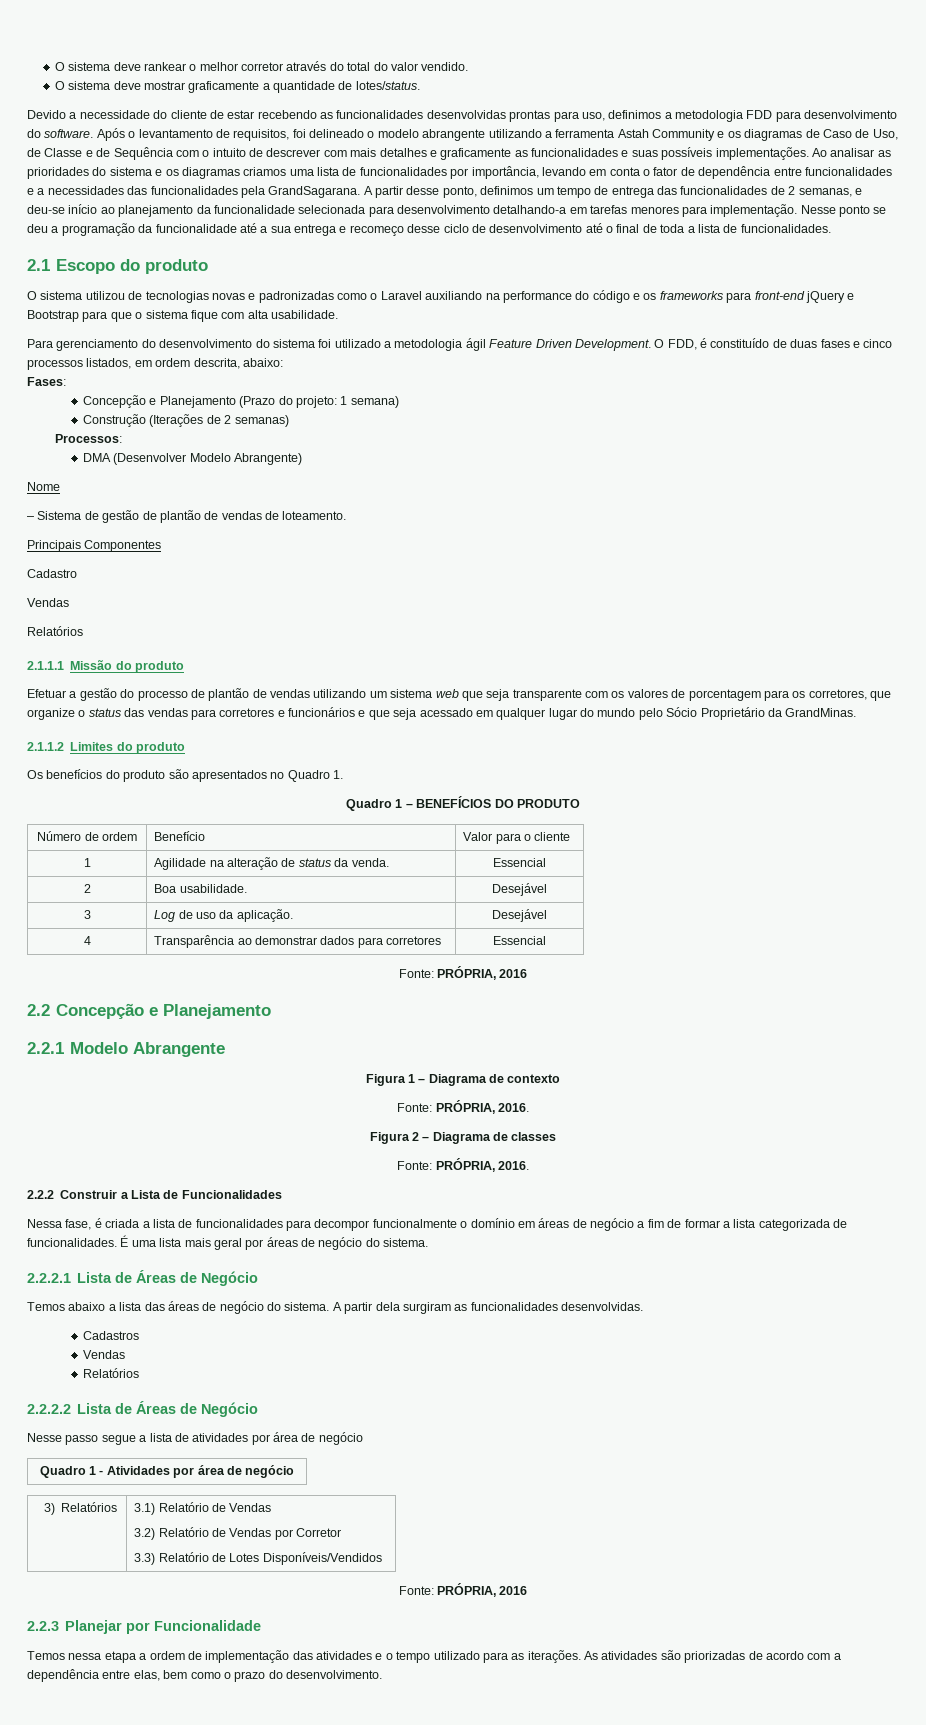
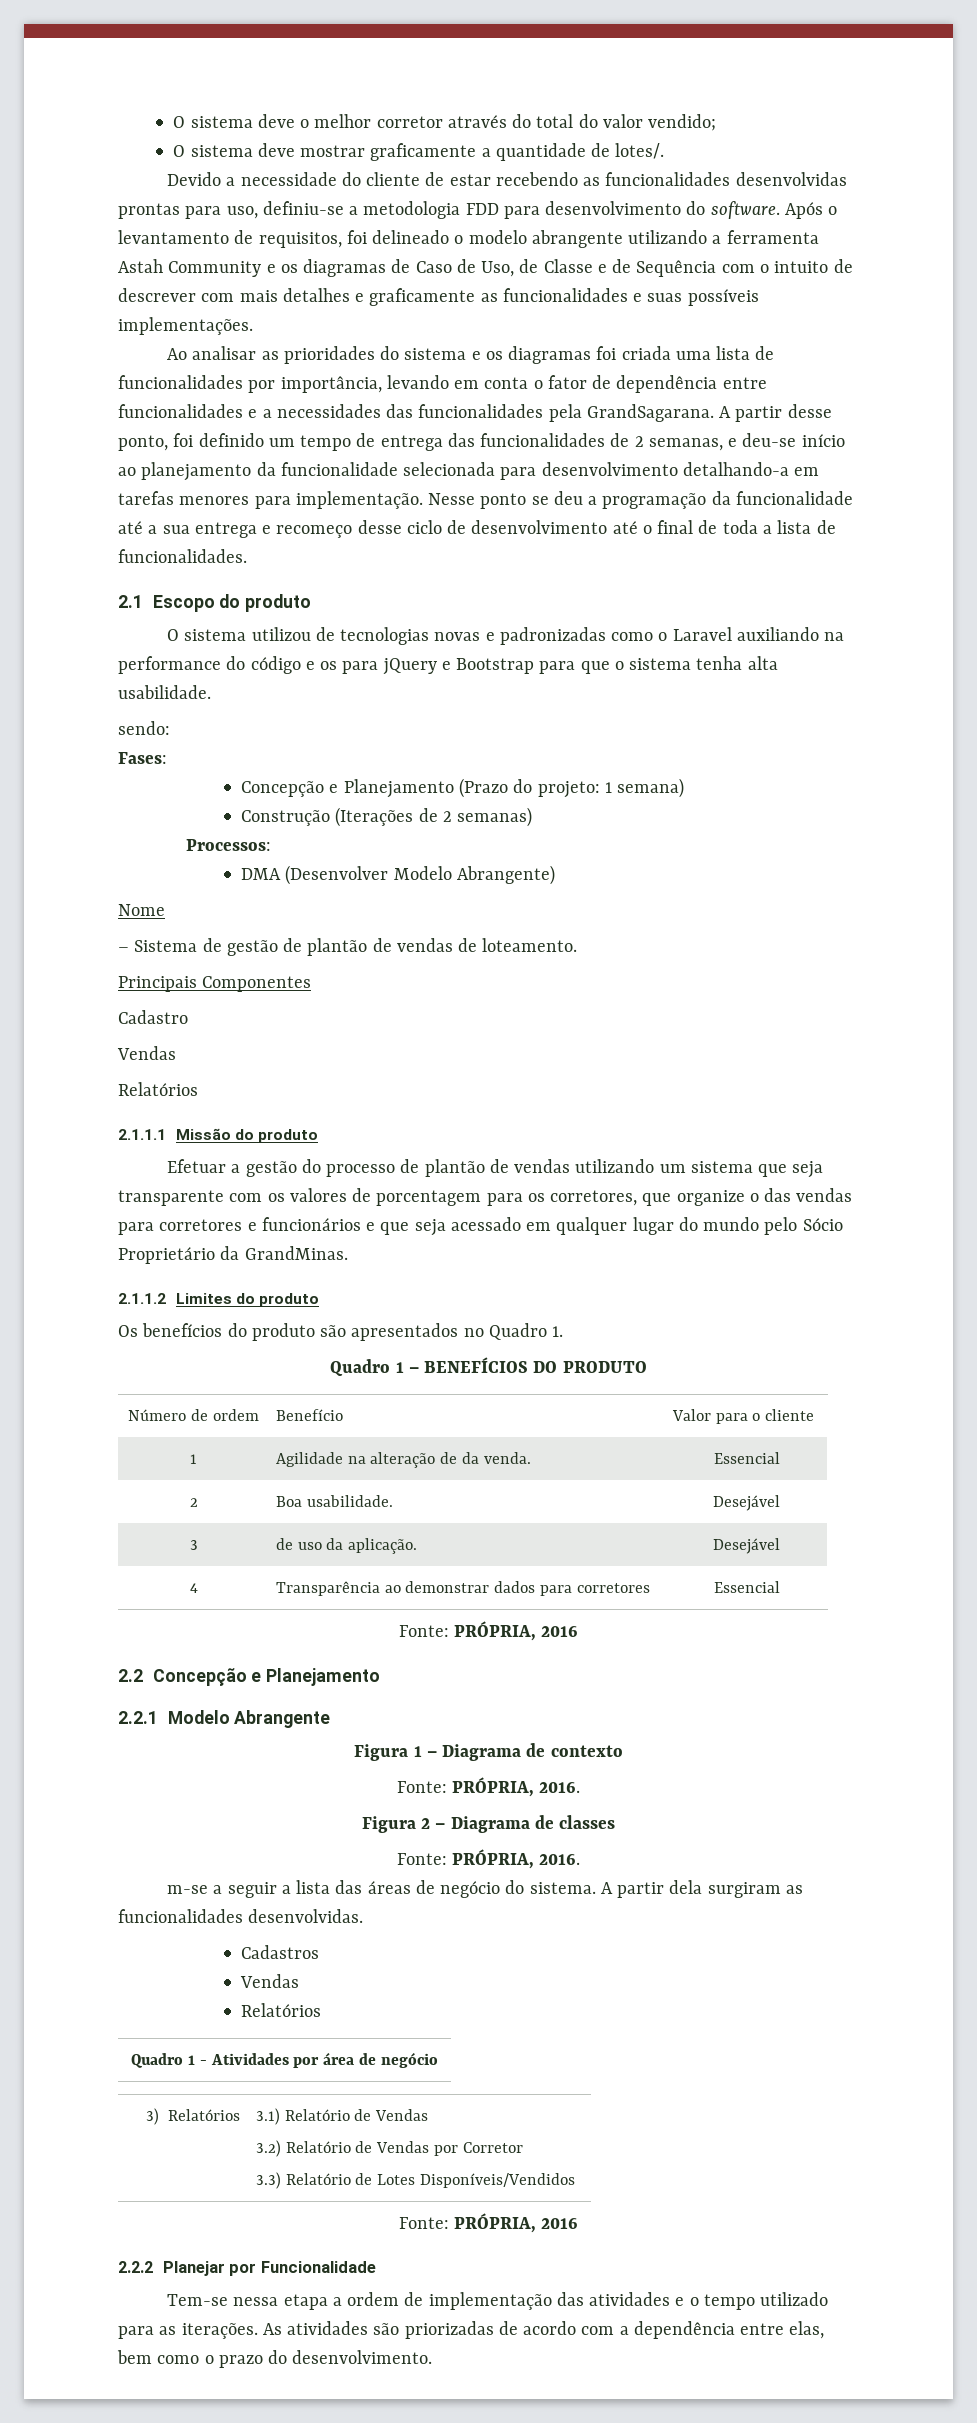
[54,62,186,71] O sistema deve rankear -> [173,114,295,128] O sistema deve
[421,62,469,71] vendido. -> [648,114,717,131] vendido;
[355,81,420,90] lotes/status. -> [615,143,665,159] lotes/.
[608,110,662,119] definimos -> [262,201,344,215] definiu-se
(809, 153) none -> (253, 326) //
[243,167,287,176] criamos -> [596,346,671,360] foi criada
[480,186,534,195] definimos -> [173,433,264,447] foi definido
[659,291,805,303] frameworks para front-end -> [342,661,379,674] para
[190,310,245,322] fique com -> [696,656,743,670] tenha
[27,338,893,351] [27,358,283,370] Para gerenciamento do desenvolvimento do sistema foi utilizado a metodologia ágil Feature Driven Development. O FDD, é constituído de duas fases e cinco processos listados, em ordem descrita, abaixo: -> [118,721,170,735] sendo:
[435,689,459,698] web -> (753, 1167) none
[88,708,121,717] status -> (759, 1197) none
[298,858,331,867] status -> (458, 1458) none
[154,910,176,922] Log -> (198, 1545) none
[27,1190,282,1199] [27,1218,847,1231] [27,1235,429,1250] [27,1270,259,1286] [27,1302,106,1311] 2.2.2 Construir a Lista de Funcionalidades // Nessa fase, é criada a lista de funcionalidades para decompor funcionalmente o domínio em áreas de negócio a fim de formar a lista categorizada de funcionalidades. É uma lista mais geral por áreas de negócio do sistema. // 2.2.2.1 Lista de Áreas de Negócio // Temos abaixo -> [166,1882,277,1898] m-se a seguir
[27,1401,259,1417] [27,1432,363,1445] // 2.2.2.2 Lista de Áreas de Negócio // Nesse passo segue a lista de atividades por área de negócio -> (322, 2010) none
[27,1621,59,1631] 2.2.3 -> [118,2261,153,2273] 2.2.2
[27,1651,65,1660] Temos -> [166,2294,228,2306] Tem-se

